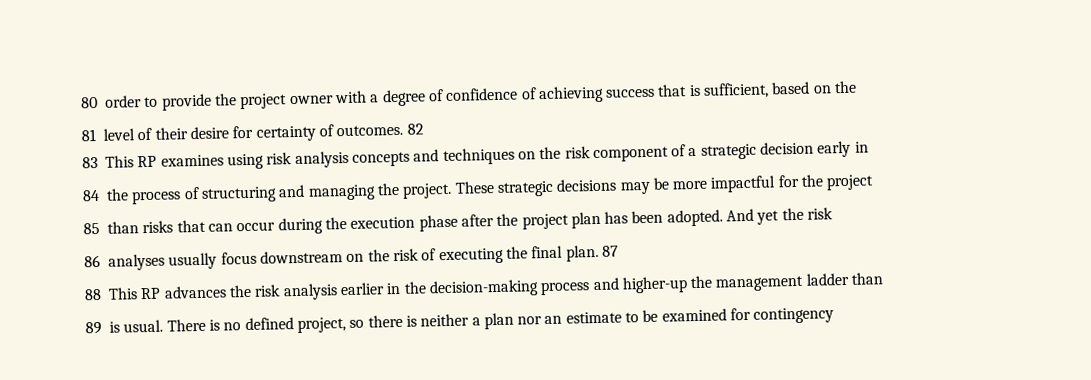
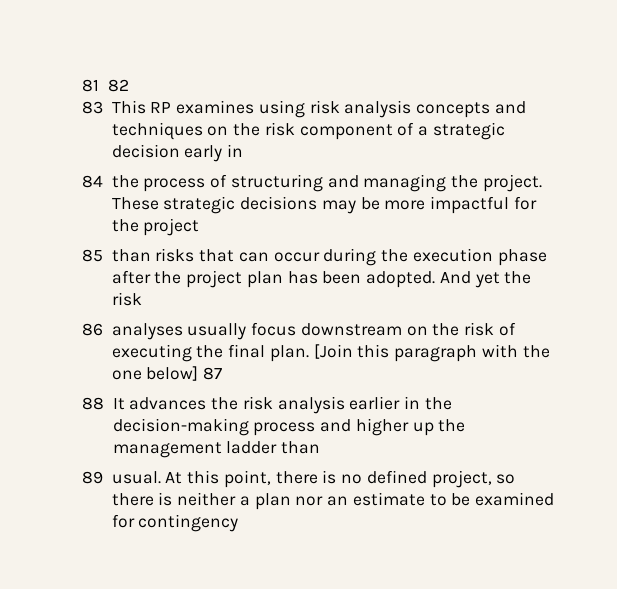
[81,80,858,111] [81,124,404,142] 80 order to provide the project owner with a degree of confidence of achieving success that is sufficient, based on the // 81 level of their desire for certainty of outcomes. -> [82,79,99,92] 81
(599, 253) none -> [313,344,550,362] [111,366,199,381] [Join this paragraph with the one below]
[108,287,162,300] This RP -> [112,398,125,410] It
[621,276,688,294] higher-up -> [355,418,434,436] higher up
[109,318,206,333] is usual. There -> [111,470,318,488] usual. At this point, there

